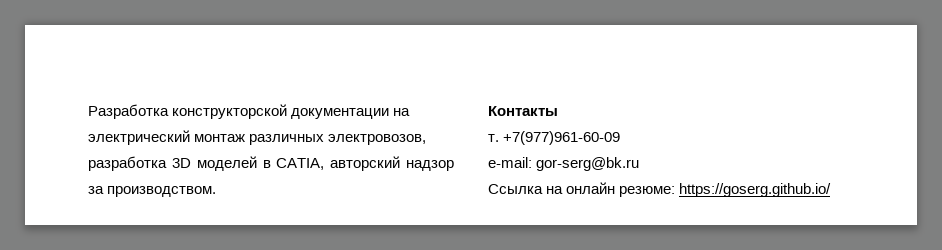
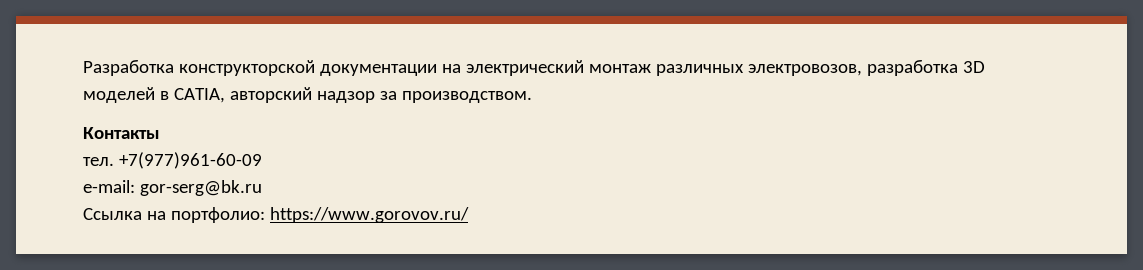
[488,134,499,142] т. -> [83,157,114,166] тел.
[566,182,832,197] онлайн резюме: https://goserg.github.io/ -> [170,207,469,223] портфолио: https://www.gorovov.ru/

